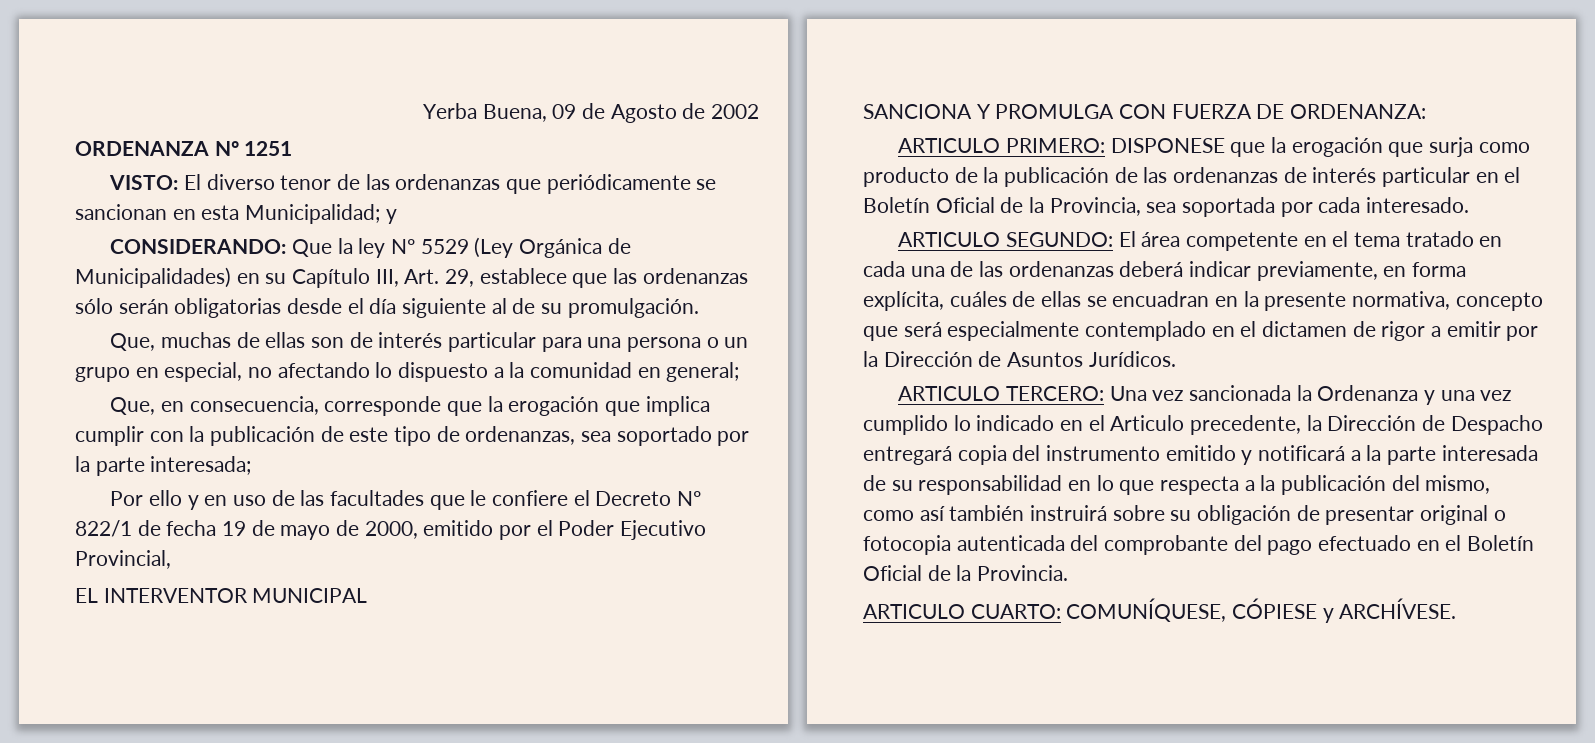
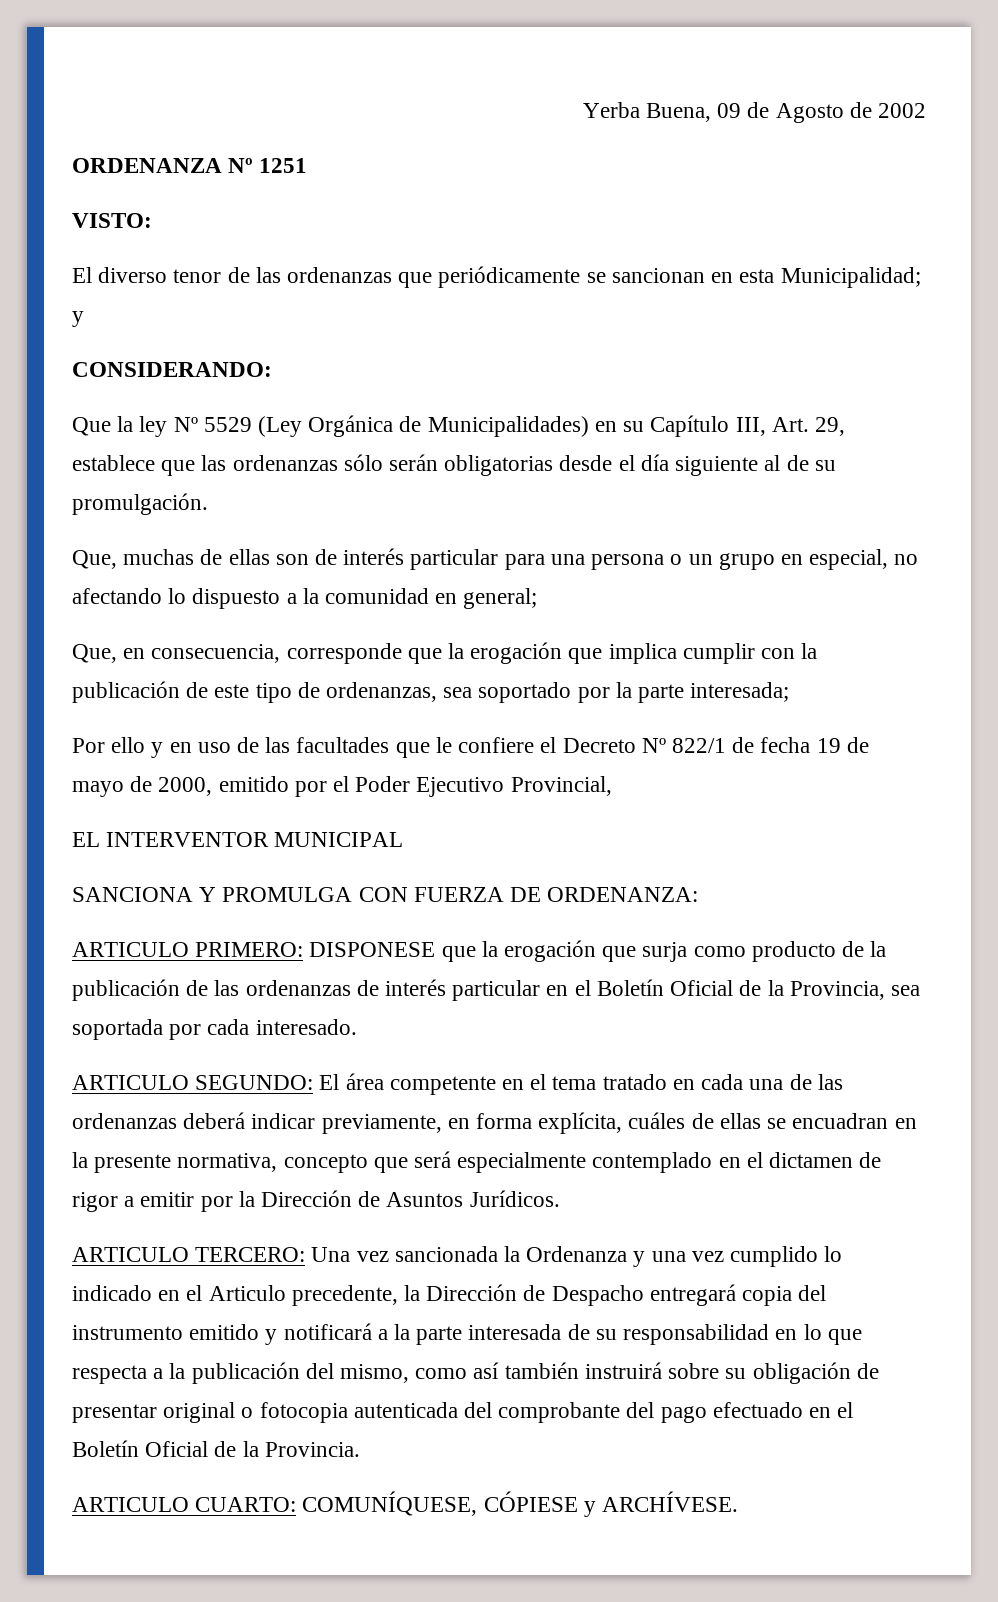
(179, 182) none -> (152, 220) //
(287, 246) none -> (272, 369) //

